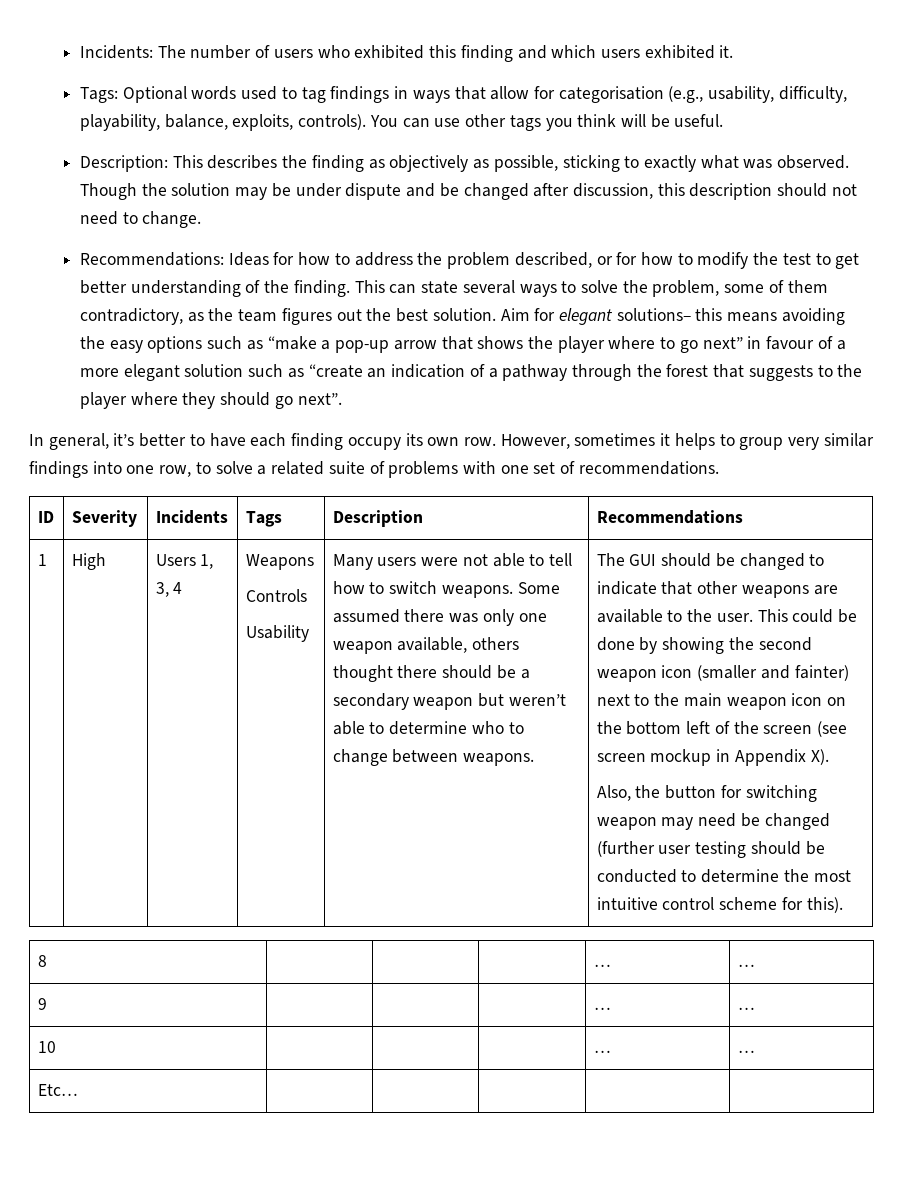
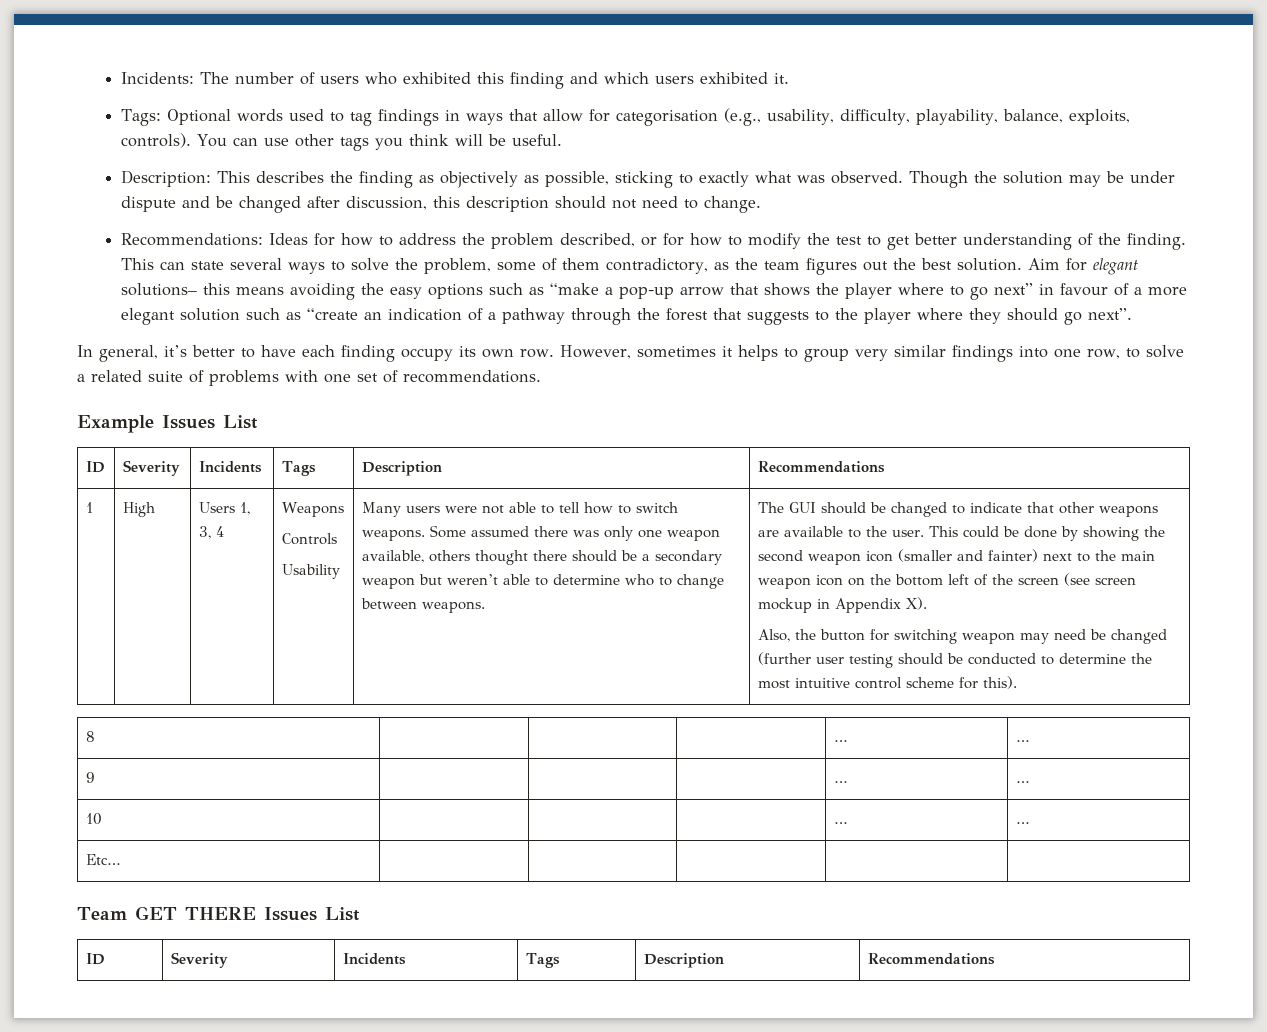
(719, 468) none -> [77,415,258,433] // Example Issues List
(78, 1090) none -> [77,906,360,921] [85,953,105,965] [170,952,228,968] [342,953,406,965] [525,953,560,968] [643,953,724,968] [867,953,995,965] // Team GET THERE Issues List // ID | Severity | Incidents | Tags | Description | Recommendations

